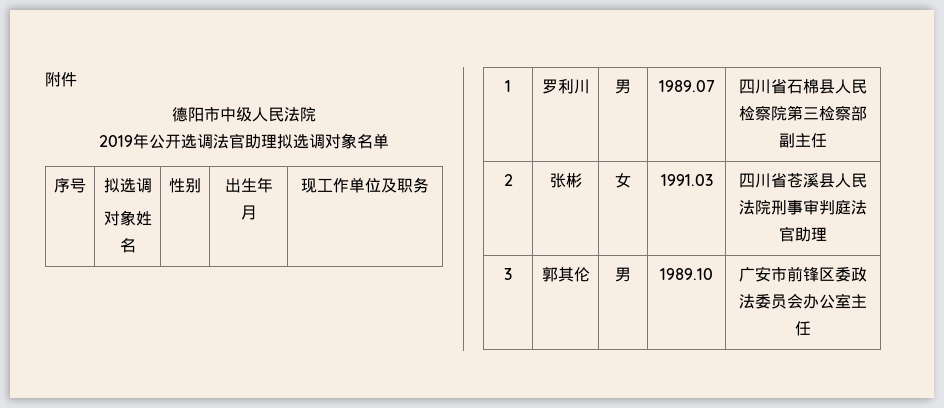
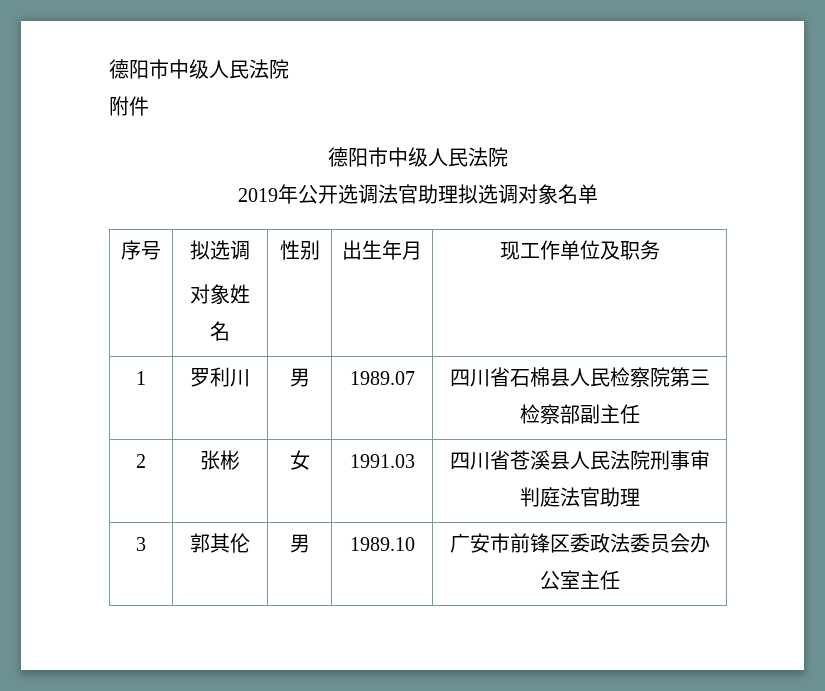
(45, 79) none -> [109,59,289,79] 德阳市中级人民法院 //

